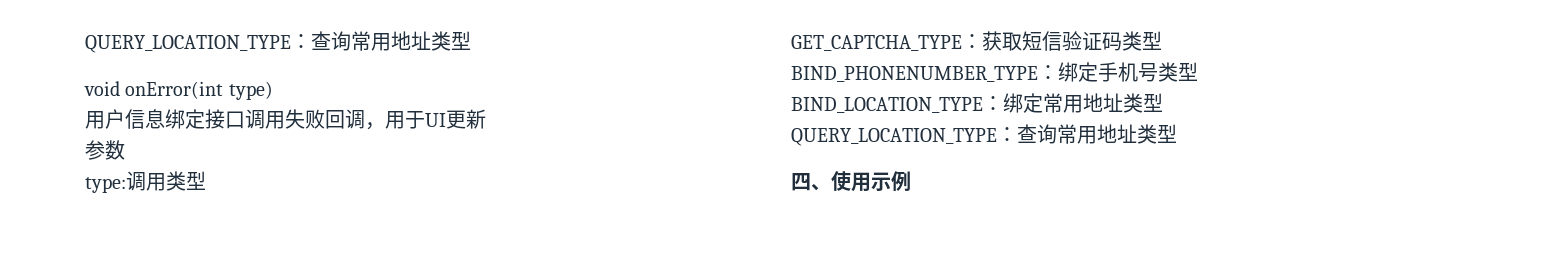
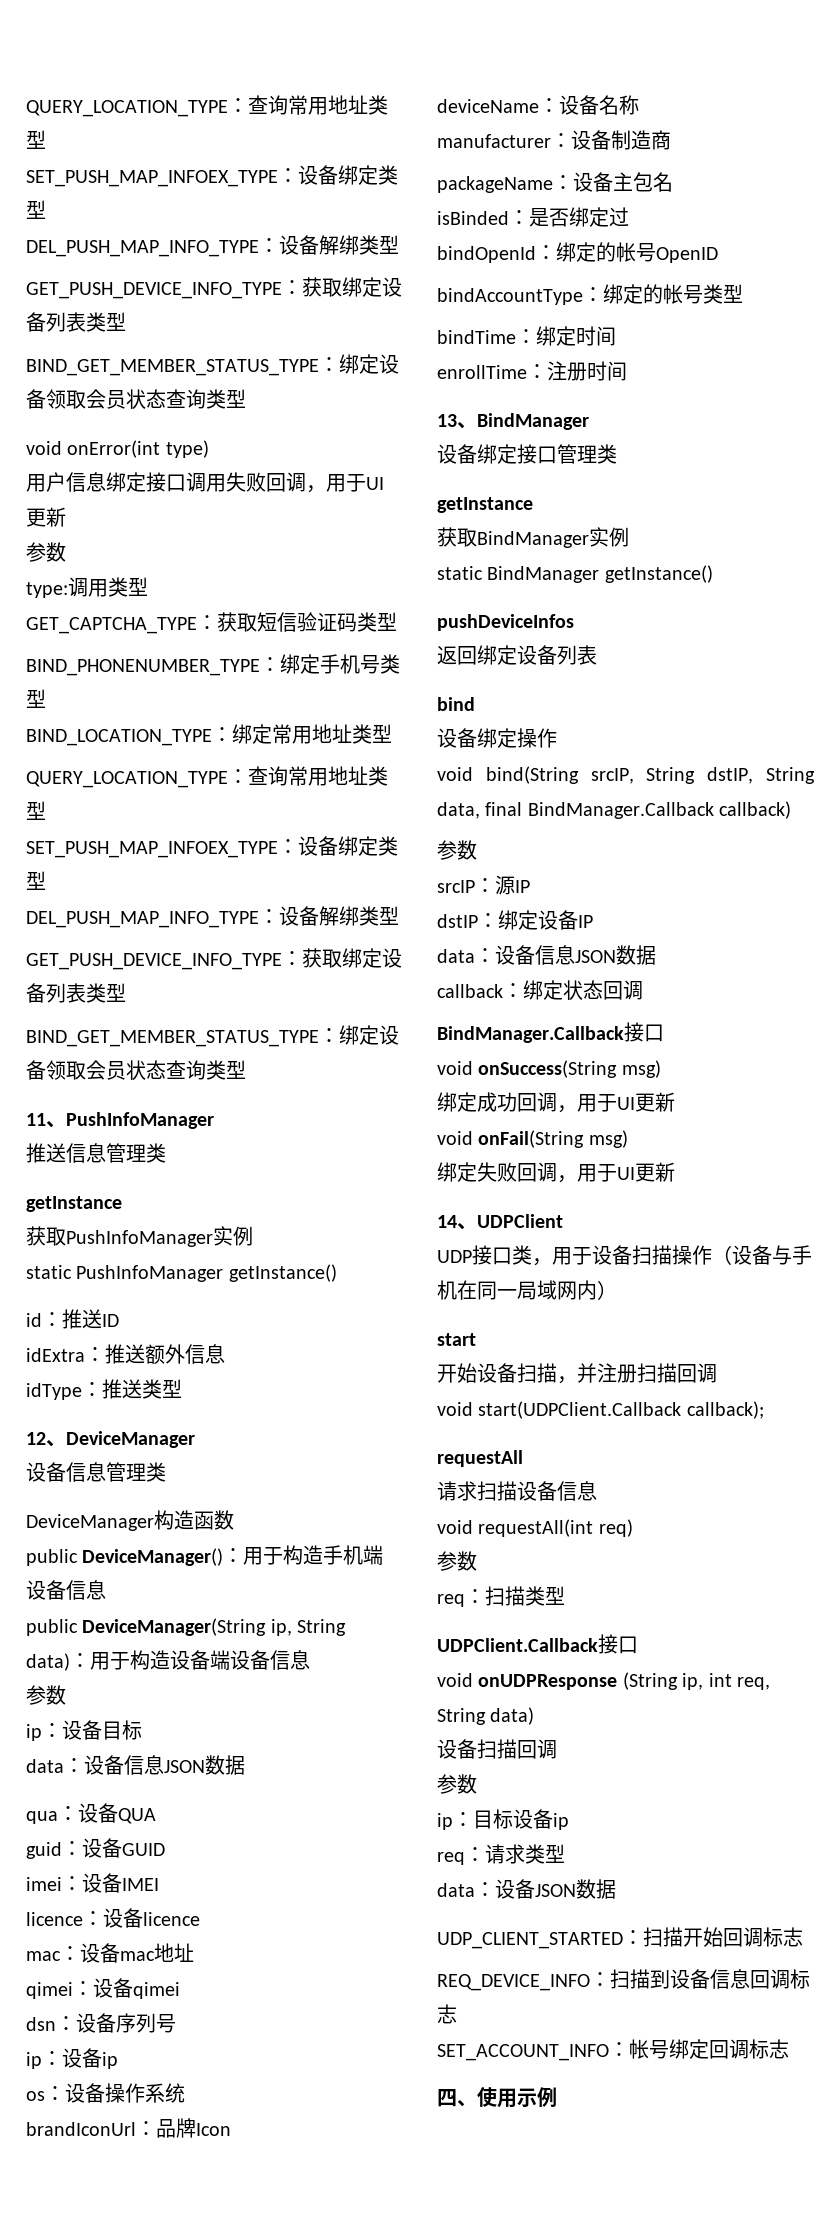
[85,31,471,53] QUERY_LOCATION_TYPE：查询常用地址类型 -> [26,95,388,117] [26,130,46,149] [26,165,398,187] [26,200,46,219] [26,235,399,257] [26,277,402,299] [26,312,126,332] [26,354,399,376] [26,389,246,409] QUERY_LOCATION_TYPE：查询常用地址类型 // SET_PUSH_MAP_INFOEX_TYPE：设备绑定类型 // DEL_PUSH_MAP_INFO_TYPE：设备解绑类型 // GET_PUSH_DEVICE_INFO_TYPE：获取绑定设备列表类型 // BIND_GET_MEMBER_STATUS_TYPE：绑定设备领取会员状态查询类型
(1177, 133) none -> [26,836,398,858] [26,871,46,890] [26,906,399,928] [26,948,402,970] [26,983,126,1003] [26,1025,399,1047] [26,1060,246,1080] [26,1112,214,1129] [26,1143,166,1163] [26,1196,122,1212] [26,1226,253,1247] [26,1264,337,1282] [26,1309,119,1329] [26,1344,225,1364] [26,1379,182,1400] [26,1431,195,1448] [26,1462,166,1482] [26,1510,234,1531] [26,1545,384,1566] [26,1580,106,1600] [26,1618,347,1636] [26,1650,310,1671] [26,1685,66,1705] [26,1720,142,1741] [26,1755,245,1775] [26,1803,156,1824] [26,1838,165,1859] [26,1873,159,1893] [26,1908,200,1928] [26,1943,194,1963] [26,1978,180,1999] [26,2013,176,2033] [26,2048,118,2069] [26,2083,185,2103] [26,2118,231,2138] [437,95,639,115] [437,130,671,150] [437,172,673,193] [437,207,629,227] [437,242,718,263] [437,284,743,305] [437,326,616,346] [437,361,627,381] [437,413,589,430] [437,444,617,464] [437,497,533,513] [437,527,629,548] [437,565,713,583] [437,614,574,631] [437,645,597,665] [437,697,475,711] [437,728,557,748] [437,766,815,784] [437,801,792,819] [437,840,477,860] [437,875,530,895] [437,910,593,930] [437,945,656,965] [437,980,643,1000] [437,1022,664,1043] [437,1060,661,1078] [437,1092,675,1113] [437,1130,628,1148] [437,1162,675,1183] [437,1214,563,1230] [437,1245,812,1266] [437,1280,617,1300] [437,1333,476,1346] [437,1363,717,1384] [437,1401,764,1419] [437,1450,523,1467] [437,1481,597,1501] [437,1519,633,1537] [437,1551,477,1571] [437,1586,565,1607] [437,1634,638,1654] [437,1672,770,1690] [437,1707,535,1725] [437,1739,557,1759] [437,1774,477,1794] [437,1809,569,1830] [437,1844,565,1865] [437,1879,616,1899] [437,1927,803,1949] [437,1969,810,1991] [437,2004,457,2024] [437,2039,789,2061] // SET_PUSH_MAP_INFOEX_TYPE：设备绑定类型 // DEL_PUSH_MAP_INFO_TYPE：设备解绑类型 // GET_PUSH_DEVICE_INFO_TYPE：获取绑定设备列表类型 // BIND_GET_MEMBER_STATUS_TYPE：绑定设备领取会员状态查询类型 // 11、PushInfoManager // 推送信息管理类 // getInstance // 获取PushInfoManager实例 // static PushInfoManager getInstance() // id：推送ID // idExtra：推送额外信息 // idType：推送类型 // 12、DeviceManager // 设备信息管理类 // DeviceManager构造函数 // public DeviceManager()：用于构造手机端设备信息 // public DeviceManager(String ip, String data)：用于构造设备端设备信息 // 参数 // ip：设备目标 // data：设备信息JSON数据 // qua：设备QUA // guid：设备GUID // imei：设备IMEI // licence：设备licence // mac：设备mac地址 // qimei：设备qimei // dsn：设备序列号 // ip：设备ip // os：设备操作系统 // brandIconUrl：品牌Icon // deviceName：设备名称 // manufacturer：设备制造商 // packageName：设备主包名 // isBinded：是否绑定过 // bindOpenId：绑定的帐号OpenID // bindAccountType：绑定的帐号类型 // bindTime：绑定时间 // enrollTime：注册时间 // 13、BindManager // 设备绑定接口管理类 // getInstance // 获取BindManager实例 // static BindManager getInstance() // pushDeviceInfos // 返回绑定设备列表 // bind // 设备绑定操作 // void bind(String srcIP, String dstIP, String data, final BindManager.Callback callback) // 参数 // srcIP：源IP // dstIP：绑定设备IP // data：设备信息JSON数据 // callback：绑定状态回调 // BindManager.Callback接口 // void onSuccess(String msg) // 绑定成功回调，用于UI更新 // void onFail(String msg) // 绑定失败回调，用于UI更新 // 14、UDPClient // UDP接口类，用于设备扫描操作（设备与手机在同一局域网内） // start // 开始设备扫描，并注册扫描回调 // void start(UDPClient.Callback callback); // requestAll // 请求扫描设备信息 // void requestAll(int req) // 参数 // req：扫描类型 // UDPClient.Callback接口 // void onUDPResponse (String ip, int req, String data) // 设备扫描回调 // 参数 // ip：目标设备ip // req：请求类型 // data：设备JSON数据 // UDP_CLIENT_STARTED：扫描开始回调标志 // REQ_DEVICE_INFO：扫描到设备信息回调标志 // SET_ACCOUNT_INFO：帐号绑定回调标志

